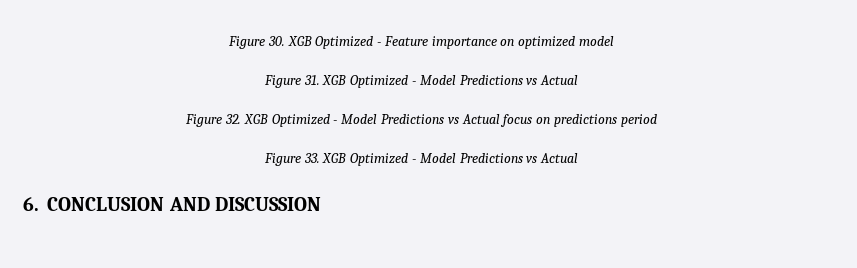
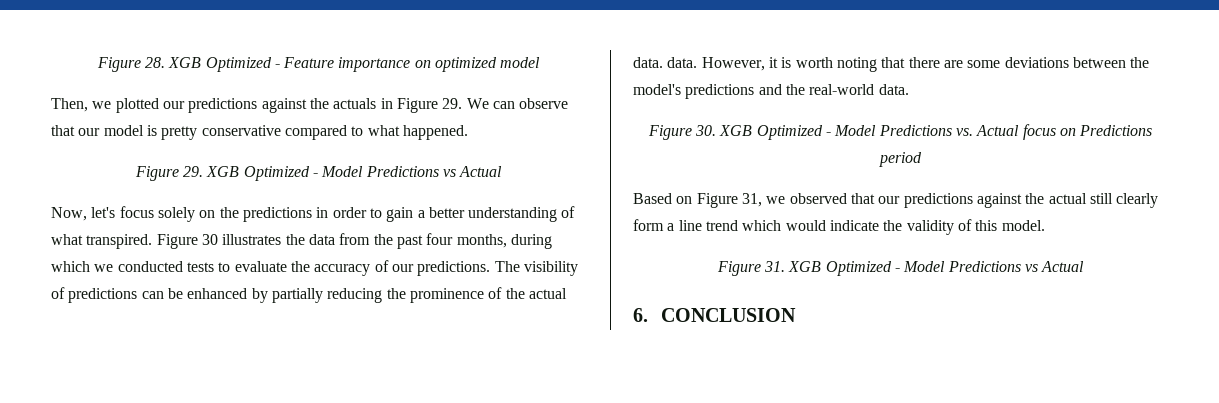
[227,36,285,49] Figure 30. -> [96,57,165,72] Figure 28.
(615, 41) none -> [51,98,569,113] [51,125,468,140] [134,166,503,181] [51,206,576,222] [51,233,552,249] [51,260,578,276] [51,287,567,303] [633,57,1150,72] [633,84,909,99] [647,124,1153,140] [879,152,922,167] [633,193,1159,208] [633,219,1045,235] // Then, we plotted our predictions against the actuals in Figure 29. We can observe that our model is pretty conservative compared to what happened. // Figure 29. XGB Optimized - Model Predictions vs Actual // Now, let's focus solely on the predictions in order to gain a better understanding of what transpired. Figure 30 illustrates the data from the past four months, during which we conducted tests to evaluate the accuracy of our predictions. The visibility of predictions can be enhanced by partially reducing the prominence of the actual data. data. However, it is worth noting that there are some deviations between the model's predictions and the real-world data. // Figure 30. XGB Optimized - Model Predictions vs. Actual focus on Predictions period // Based on Figure 31, we observed that our predictions against the actual still clearly form a line trend which would indicate the validity of this model.
[185,114,657,127] [263,153,579,166] // Figure 32. XGB Optimized - Model Predictions vs Actual focus on predictions period // Figure 33. XGB Optimized - Model Predictions vs Actual -> (1085, 266) none
[168,197,321,211] AND DISCUSSION -> (797, 315) none

